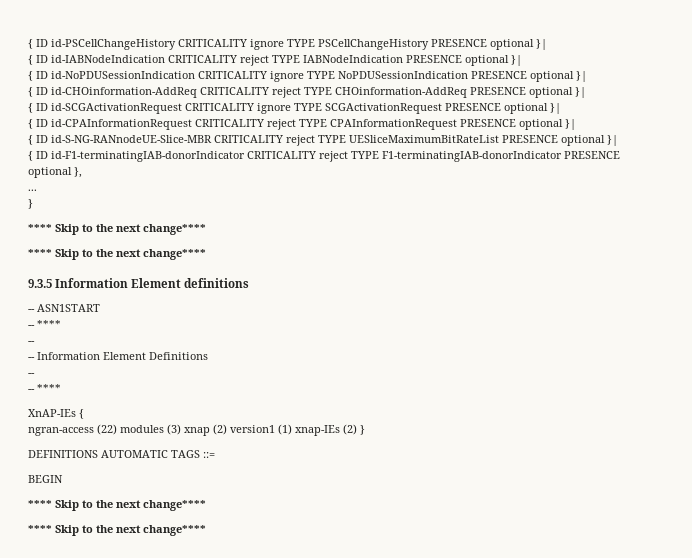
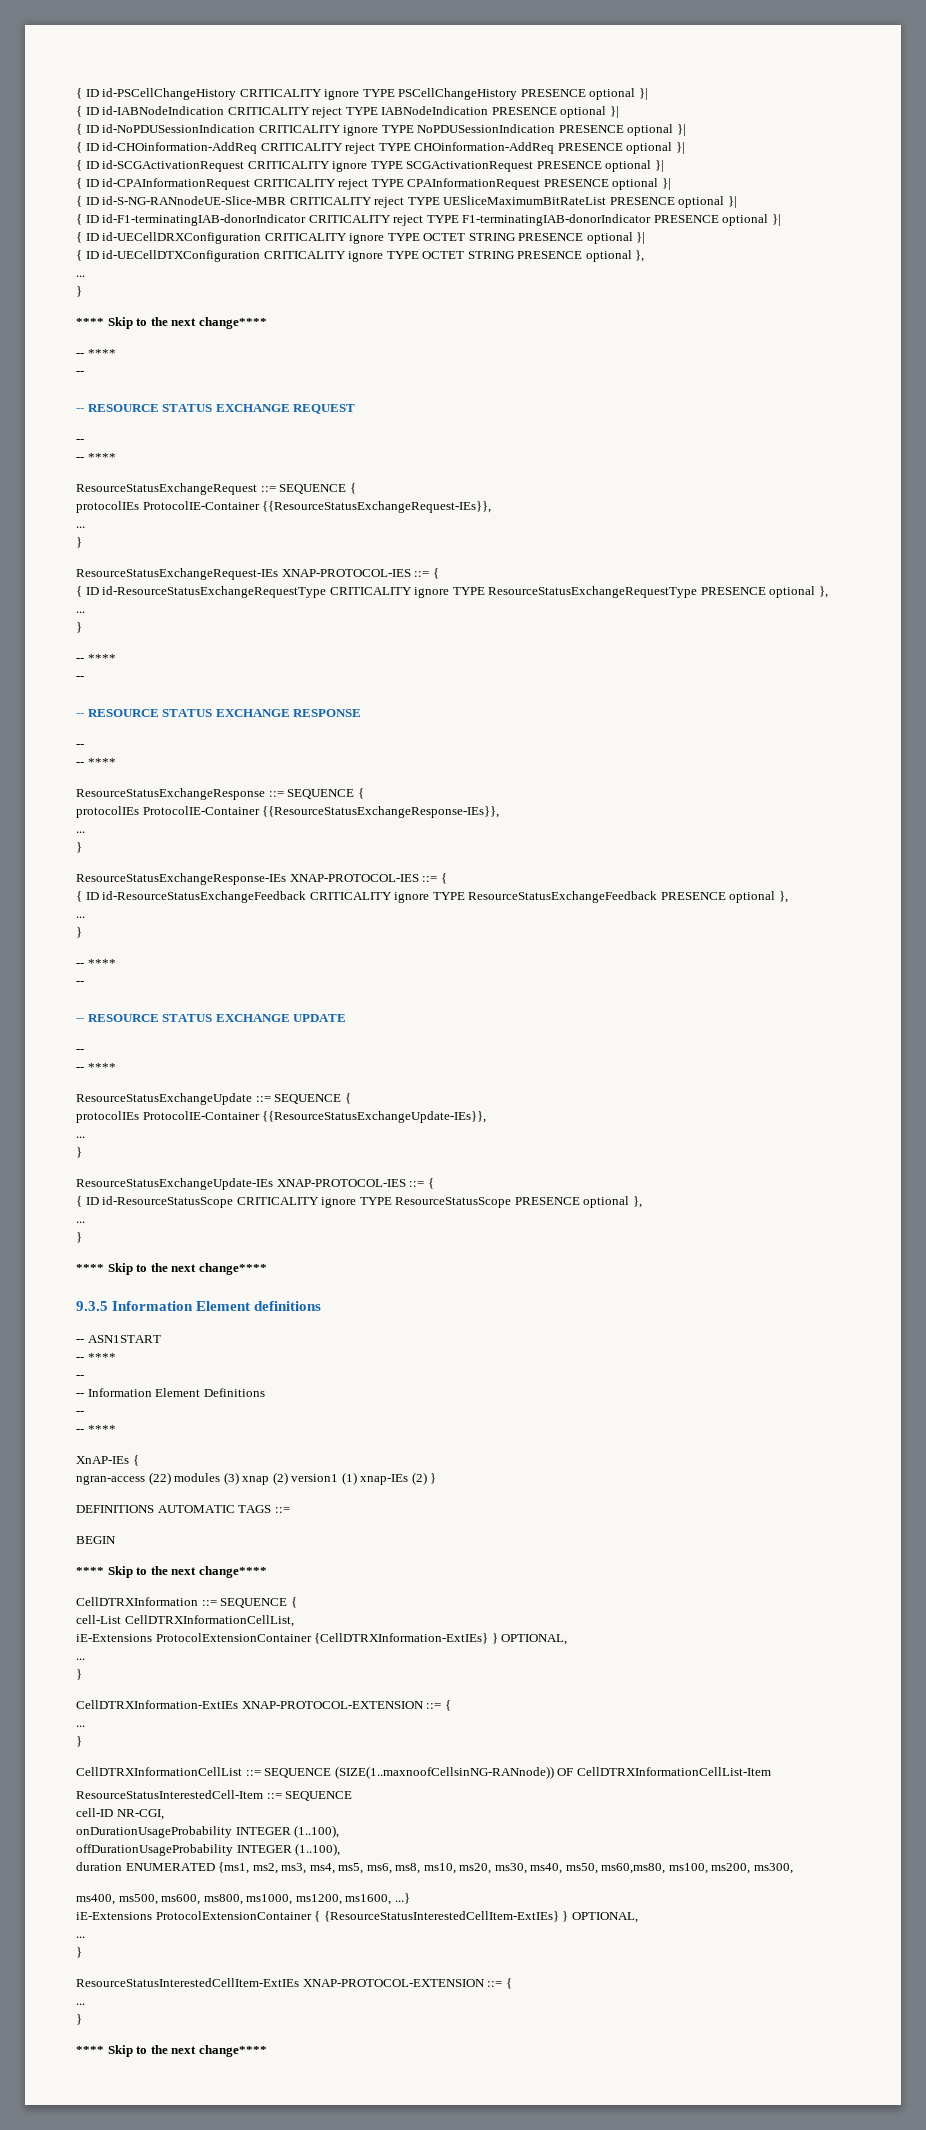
[74,167,82,178] [28,189,37,191] [28,199,33,209] [28,224,206,235] }, // ... // } // **** Skip to the next change**** -> [771,214,781,226] [76,232,646,244] [76,250,645,262] [76,275,85,277] [76,286,82,297] [76,317,267,329] [76,349,116,357] [76,371,84,375] [76,404,356,414] [76,439,84,443] [76,453,116,461] [76,483,356,495] [76,501,492,513] [76,526,85,528] [76,537,82,548] [76,568,439,580] [76,586,828,598] [76,611,85,613] [76,622,82,633] [76,654,116,662] [76,676,84,680] [76,709,362,717] [76,744,84,748] [76,758,116,766] [76,788,364,800] [76,806,500,818] [76,831,85,833] [76,842,82,853] [76,873,447,885] [76,891,788,903] [76,916,85,918] [76,927,82,938] [76,959,116,967] [76,981,84,985] [76,1014,347,1022] [76,1049,84,1053] [76,1063,116,1071] [76,1093,351,1105] [76,1111,487,1123] [76,1136,85,1138] [76,1147,82,1158] [76,1178,434,1190] [76,1196,642,1208] [76,1221,85,1223] [76,1232,82,1243] }| // { ID id-UECellDRXConfiguration CRITICALITY ignore TYPE OCTET STRING PRESENCE optional }| // { ID id-UECellDTXConfiguration CRITICALITY ignore TYPE OCTET STRING PRESENCE optional }, // ... // } // **** Skip to the next change**** // -- **** // -- // -- RESOURCE STATUS EXCHANGE REQUEST // -- // -- **** // ResourceStatusExchangeRequest ::= SEQUENCE { // protocolIEs ProtocolIE-Container {{ResourceStatusExchangeRequest-IEs}}, // ... // } // ResourceStatusExchangeRequest-IEs XNAP-PROTOCOL-IES ::= { // { ID id-ResourceStatusExchangeRequestType CRITICALITY ignore TYPE ResourceStatusExchangeRequestType PRESENCE optional }, // ... // } // -- **** // -- // -- RESOURCE STATUS EXCHANGE RESPONSE // -- // -- **** // ResourceStatusExchangeResponse ::= SEQUENCE { // protocolIEs ProtocolIE-Container {{ResourceStatusExchangeResponse-IEs}}, // ... // } // ResourceStatusExchangeResponse-IEs XNAP-PROTOCOL-IES ::= { // { ID id-ResourceStatusExchangeFeedback CRITICALITY ignore TYPE ResourceStatusExchangeFeedback PRESENCE optional }, // ... // } // -- **** // -- // -- RESOURCE STATUS EXCHANGE UPDATE // -- // -- **** // ResourceStatusExchangeUpdate ::= SEQUENCE { // protocolIEs ProtocolIE-Container {{ResourceStatusExchangeUpdate-IEs}}, // ... // } // ResourceStatusExchangeUpdate-IEs XNAP-PROTOCOL-IES ::= { // { ID id-ResourceStatusScope CRITICALITY ignore TYPE ResourceStatusScope PRESENCE optional }, // ... // }
(206, 505) none -> [76,1597,297,1608] [76,1615,294,1627] [76,1633,568,1645] [76,1658,85,1660] [76,1669,82,1680] [76,1700,451,1711] [76,1725,85,1727] [76,1736,82,1747] [76,1766,771,1779] [76,1790,353,1801] [76,1808,164,1820] [76,1825,340,1838] [76,1843,341,1856] [76,1862,793,1874] [76,1893,410,1905] [76,1911,638,1923] [76,1936,85,1938] [76,1947,82,1958] [76,1978,512,1989] [76,2003,85,2005] [76,2014,82,2025] // CellDTRXInformation ::= SEQUENCE { // cell-List CellDTRXInformationCellList, // iE-Extensions ProtocolExtensionContainer {CellDTRXInformation-ExtIEs} } OPTIONAL, // ... // } // CellDTRXInformation-ExtIEs XNAP-PROTOCOL-EXTENSION ::= { // ... // } // CellDTRXInformationCellList ::= SEQUENCE (SIZE(1..maxnoofCellsinNG-RANnode)) OF CellDTRXInformationCellList-Item // ResourceStatusInterestedCell-Item ::= SEQUENCE // cell-ID NR-CGI, // onDurationUsageProbability INTEGER (1..100), // offDurationUsageProbability INTEGER (1..100), // duration ENUMERATED {ms1, ms2, ms3, ms4, ms5, ms6, ms8, ms10, ms20, ms30, ms40, ms50, ms60,ms80, ms100, ms200, ms300, // ms400, ms500, ms600, ms800, ms1000, ms1200, ms1600, ...} // iE-Extensions ProtocolExtensionContainer { {ResourceStatusInterestedCellItem-ExtIEs} } OPTIONAL, // ... // } // ResourceStatusInterestedCellItem-ExtIEs XNAP-PROTOCOL-EXTENSION ::= { // ... // }

